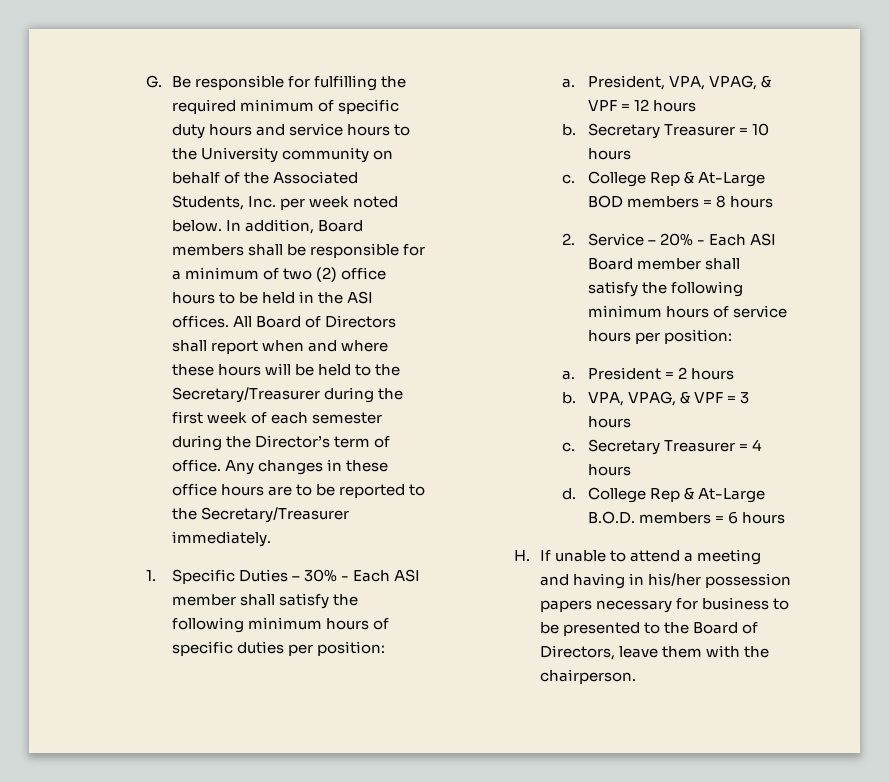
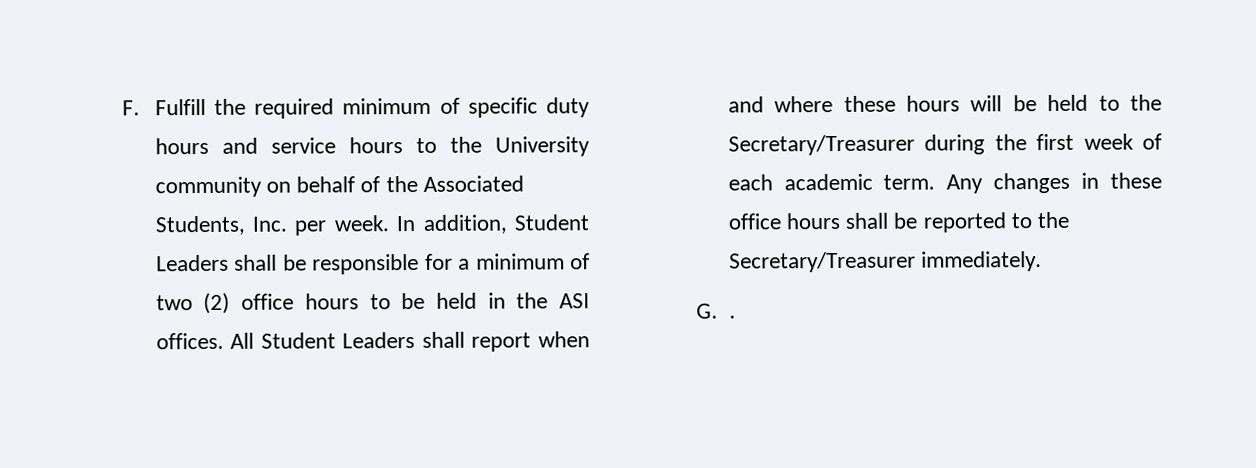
[146,75,378,91] G. Be responsible for fulfilling -> [122,98,206,116] F. Fulfill
[309,196,399,208] [171,219,364,234] [171,244,244,256] week noted below. In addition, Board members -> [333,214,589,234] [155,254,229,272] week. In addition, Student Leaders
[256,315,397,328] Board of Directors -> [260,332,416,349] Student Leaders
[312,412,383,424] [171,435,391,451] [171,459,221,472] semester during the Director’s term of office. -> [783,173,936,191] academic term.
[268,484,313,496] are to -> [845,212,889,229] shall
[146,569,421,584] [171,593,359,609] [171,617,390,633] [171,641,386,656] [562,75,772,90] [587,99,697,112] [562,123,770,139] [587,148,631,160] [562,171,766,187] [587,195,774,208] [562,233,777,246] [587,258,741,270] [587,281,744,297] [587,305,788,318] [587,329,733,344] [562,367,735,380] [562,391,750,406] [587,416,631,428] [562,439,763,455] [587,464,631,476] [562,487,766,503] [587,511,786,524] [514,549,762,565] [539,573,792,589] [539,597,790,613] [539,622,759,636] [539,645,770,660] [539,669,636,684] 1. Specific Duties – 30% - Each ASI member shall satisfy the following minimum hours of specific duties per position: // a. President, VPA, VPAG, & VPF = 12 hours // b. Secretary Treasurer = 10 hours // c. College Rep & At-Large BOD members = 8 hours // 2. Service – 20% - Each ASI Board member shall satisfy the following minimum hours of service hours per position: // a. President = 2 hours // b. VPA, VPAG, & VPF = 3 hours // c. Secretary Treasurer = 4 hours // d. College Rep & At-Large B.O.D. members = 6 hours // H. If unable to attend a meeting and having in his/her possession papers necessary for business to be presented to the Board of Directors, leave them with the chairperson. -> [696,303,736,319] G. .

